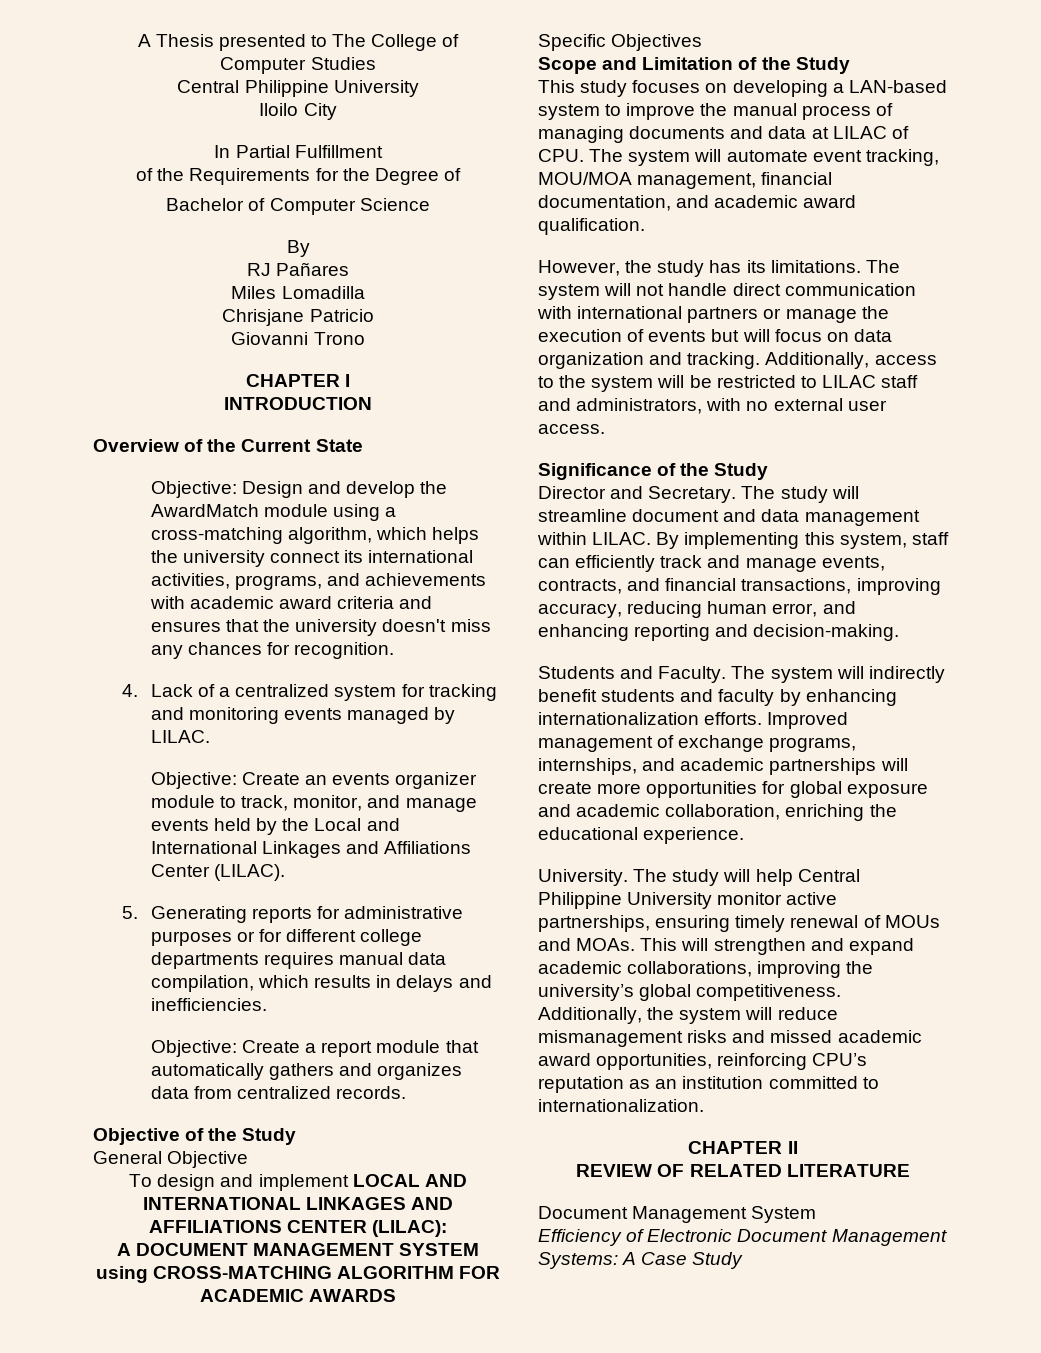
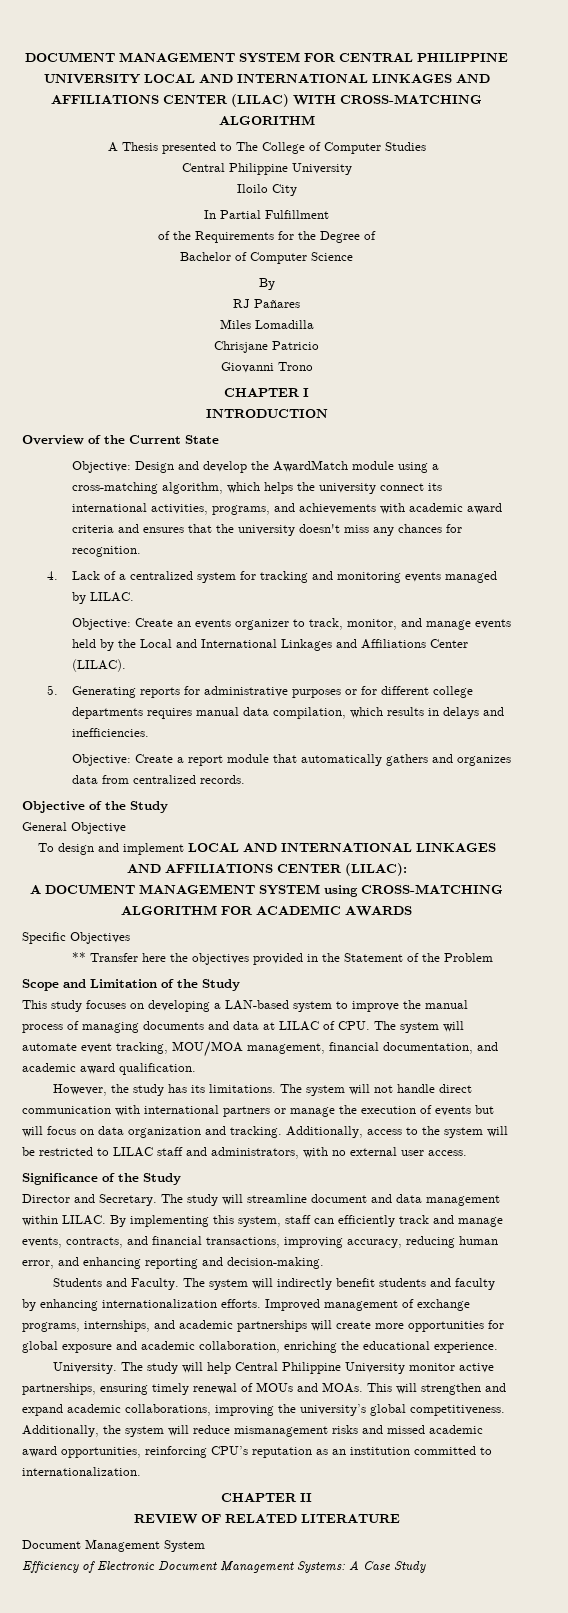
(137, 40) none -> [25,52,508,63] [43,74,490,84] [51,94,482,107] [218,115,315,125] DOCUMENT MANAGEMENT SYSTEM FOR CENTRAL PHILIPPINE UNIVERSITY LOCAL AND INTERNATIONAL LINKAGES AND AFFILIATIONS CENTER (LILAC) WITH CROSS-MATCHING ALGORITHM //
[150,795,215,808] module -> (289, 624) none
(703, 42) none -> [71,952,493,965] // ** Transfer here the objectives provided in the Statement of the Problem

